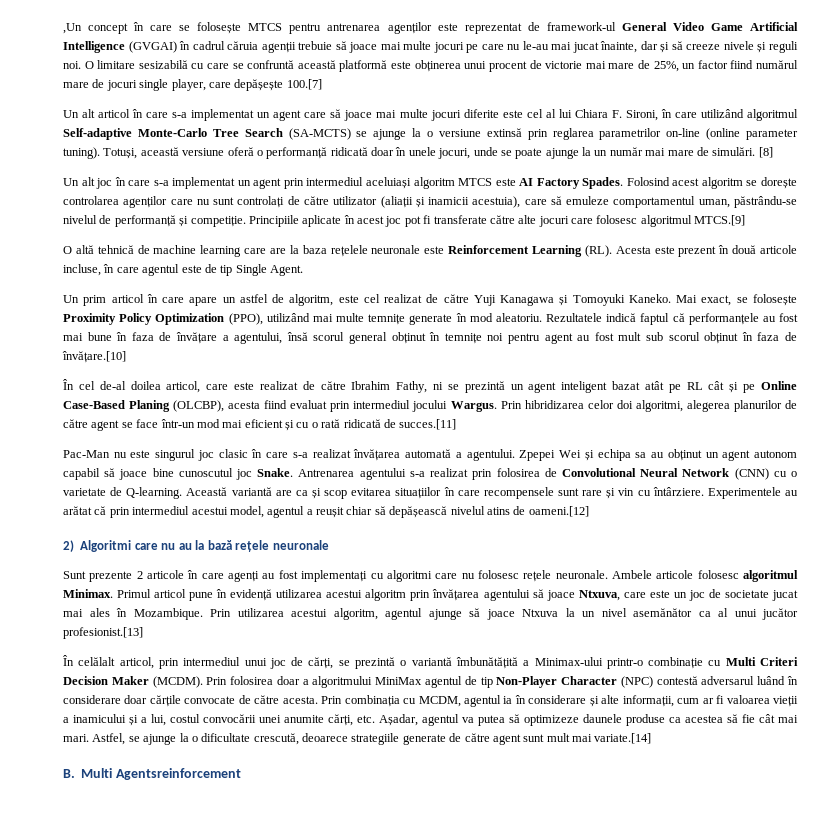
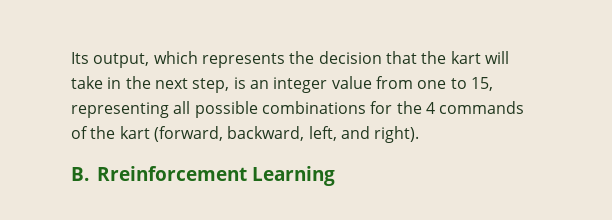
[63,22,798,34] [63,41,798,53] [63,60,798,72] [63,79,322,91] [63,109,799,121] [63,128,798,140] [63,147,773,159] [63,177,797,189] [63,196,797,208] [63,215,746,227] [63,245,798,257] [63,264,303,276] [63,294,797,306] [63,313,798,325] [63,332,798,344] [62,351,126,363] [63,379,797,393] [63,400,797,412] [63,419,457,431] [63,449,798,461] [63,468,798,480] [63,487,798,499] [63,506,589,518] [63,540,329,552] [63,570,799,582] [63,589,798,601] [63,608,798,620] [63,627,143,639] [63,655,798,669] [63,676,799,688] [63,695,799,707] [63,714,798,726] [63,733,652,745] [63,768,242,780] ,Un concept în care se folosește MTCS pentru antrenarea agenților este reprezentat de framework-ul General Video Game Artificial Intelligence (GVGAI) în cadrul căruia agenții trebuie să joace mai multe jocuri pe care nu le-au mai jucat înainte, dar și să creeze nivele și reguli noi. O limitare sesizabilă cu care se confruntă această platformă este obținerea unui procent de victorie mai mare de 25%, un factor fiind numărul mare de jocuri single player, care depășește 100.[7] // Un alt articol în care s-a implementat un agent care să joace mai multe jocuri diferite este cel al lui Chiara F. Sironi, în care utilizând algoritmul Self-adaptive Monte-Carlo Tree Search (SA-MCTS) se ajunge la o versiune extinsă prin reglarea parametrilor on-line (online parameter tuning). Totuși, această versiune oferă o performanță ridicată doar în unele jocuri, unde se poate ajunge la un număr mai mare de simulări. [8] // Un alt joc în care s-a implementat un agent prin intermediul aceluiași algoritm MTCS este AI Factory Spades. Folosind acest algoritm se dorește controlarea agenților care nu sunt controlați de către utilizator (aliații și inamicii acestuia), care să emuleze comportamentul uman, păstrându-se nivelul de performanță și competiție. Principiile aplicate în acest joc pot fi transferate către alte jocuri care folosesc algoritmul MTCS.[9] // O altă tehnică de machine learning care are la baza rețelele neuronale este Reinforcement Learning (RL). Acesta este prezent în două articole incluse, în care agentul este de tip Single Agent. // Un prim articol în care apare un astfel de algoritm, este cel realizat de către Yuji Kanagawa și Tomoyuki Kaneko. Mai exact, se folosește Proximity Policy Optimization (PPO), utilizând mai multe temnițe generate în mod aleatoriu. Rezultatele indică faptul că performanțele au fost mai bune în faza de învățare a agentului, însă scorul general obținut în temnițe noi pentru agent au fost mult sub scorul obținut în faza de învățare.[10] // În cel de-al doilea articol, care este realizat de către Ibrahim Fathy, ni se prezintă un agent inteligent bazat atât pe RL cât și pe Online Case-Based Planing (OLCBP), acesta fiind evaluat prin intermediul jocului Wargus. Prin hibridizarea celor doi algoritmi, alegerea planurilor de către agent se face într-un mod mai eficient și cu o rată ridicată de succes.[11] // Pac-Man nu este singurul joc clasic în care s-a realizat învățarea automată a agentului. Zpepei Wei și echipa sa au obținut un agent autonom capabil să joace bine cunoscutul joc Snake. Antrenarea agentului s-a realizat prin folosirea de Convolutional Neural Network (CNN) cu o varietate de Q-learning. Această variantă are ca și scop evitarea situațiilor în care recompensele sunt rare și vin cu întârziere. Experimentele au arătat că prin intermediul acestui model, agentul a reușit chiar să depășească nivelul atins de oameni.[12] // 2) Algoritmi care nu au la bază rețele neuronale // Sunt prezente 2 articole în care agenți au fost implementați cu algoritmi care nu folosesc rețele neuronale. Ambele articole folosesc algoritmul Minimax. Primul articol pune în evidență utilizarea acestui algoritm prin învățarea agentului să joace Ntxuva, care este un joc de societate jucat mai ales în Mozambique. Prin utilizarea acestui algoritm, agentul ajunge să joace Ntxuva la un nivel asemănător ca al unui jucător profesionist.[13] // În celălalt articol, prin intermediul unui joc de cărți, se prezintă o variantă îmbunătățită a Minimax-ului printr-o combinație cu Multi Criteri Decision Maker (MCDM). Prin folosirea doar a algoritmului MiniMax agentul de tip Non-Player Character (NPC) contestă adversarul luând în considerare doar cărțile convocate de către acesta. Prin combinația cu MCDM, agentul ia în considerare și alte informații, cum ar fi valoarea vieții a inamicului și a lui, costul convocării unei anumite cărți, etc. Așadar, agentul va putea să optimizeze daunele produse ca acestea să fie cât mai mari. Astfel, se ajunge la o dificultate crescută, deoarece strategiile generate de către agent sunt mult mai variate.[14] // B. Multi Agentsreinforcement -> [71,51,509,68] [71,76,493,93] [71,101,525,118] [71,126,420,143] [71,166,335,186] Its output, which represents the decision that the kart will take in the next step, is an integer value from one to 15, representing all possible combinations for the 4 commands of the kart (forward, backward, left, and right). // B. Rreinforcement Learning

